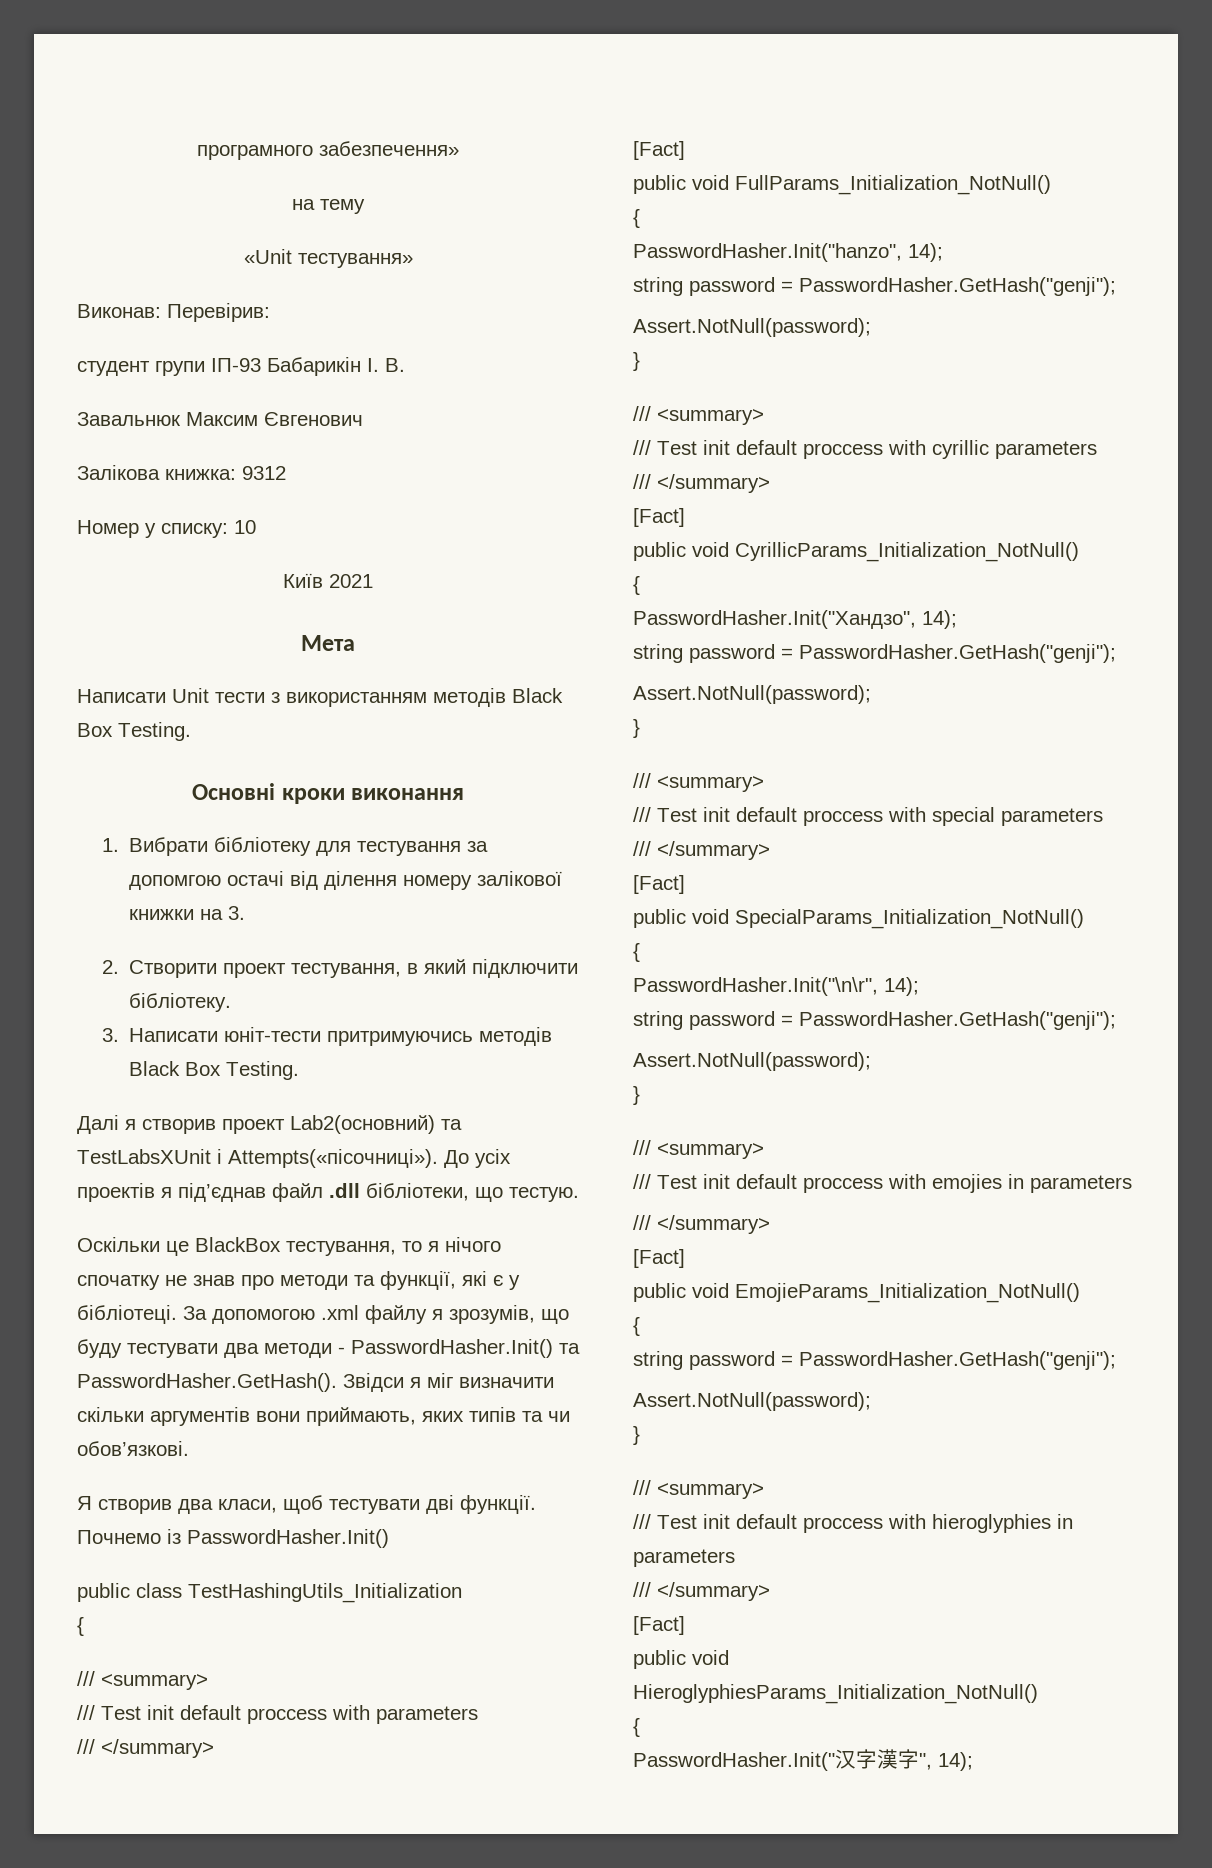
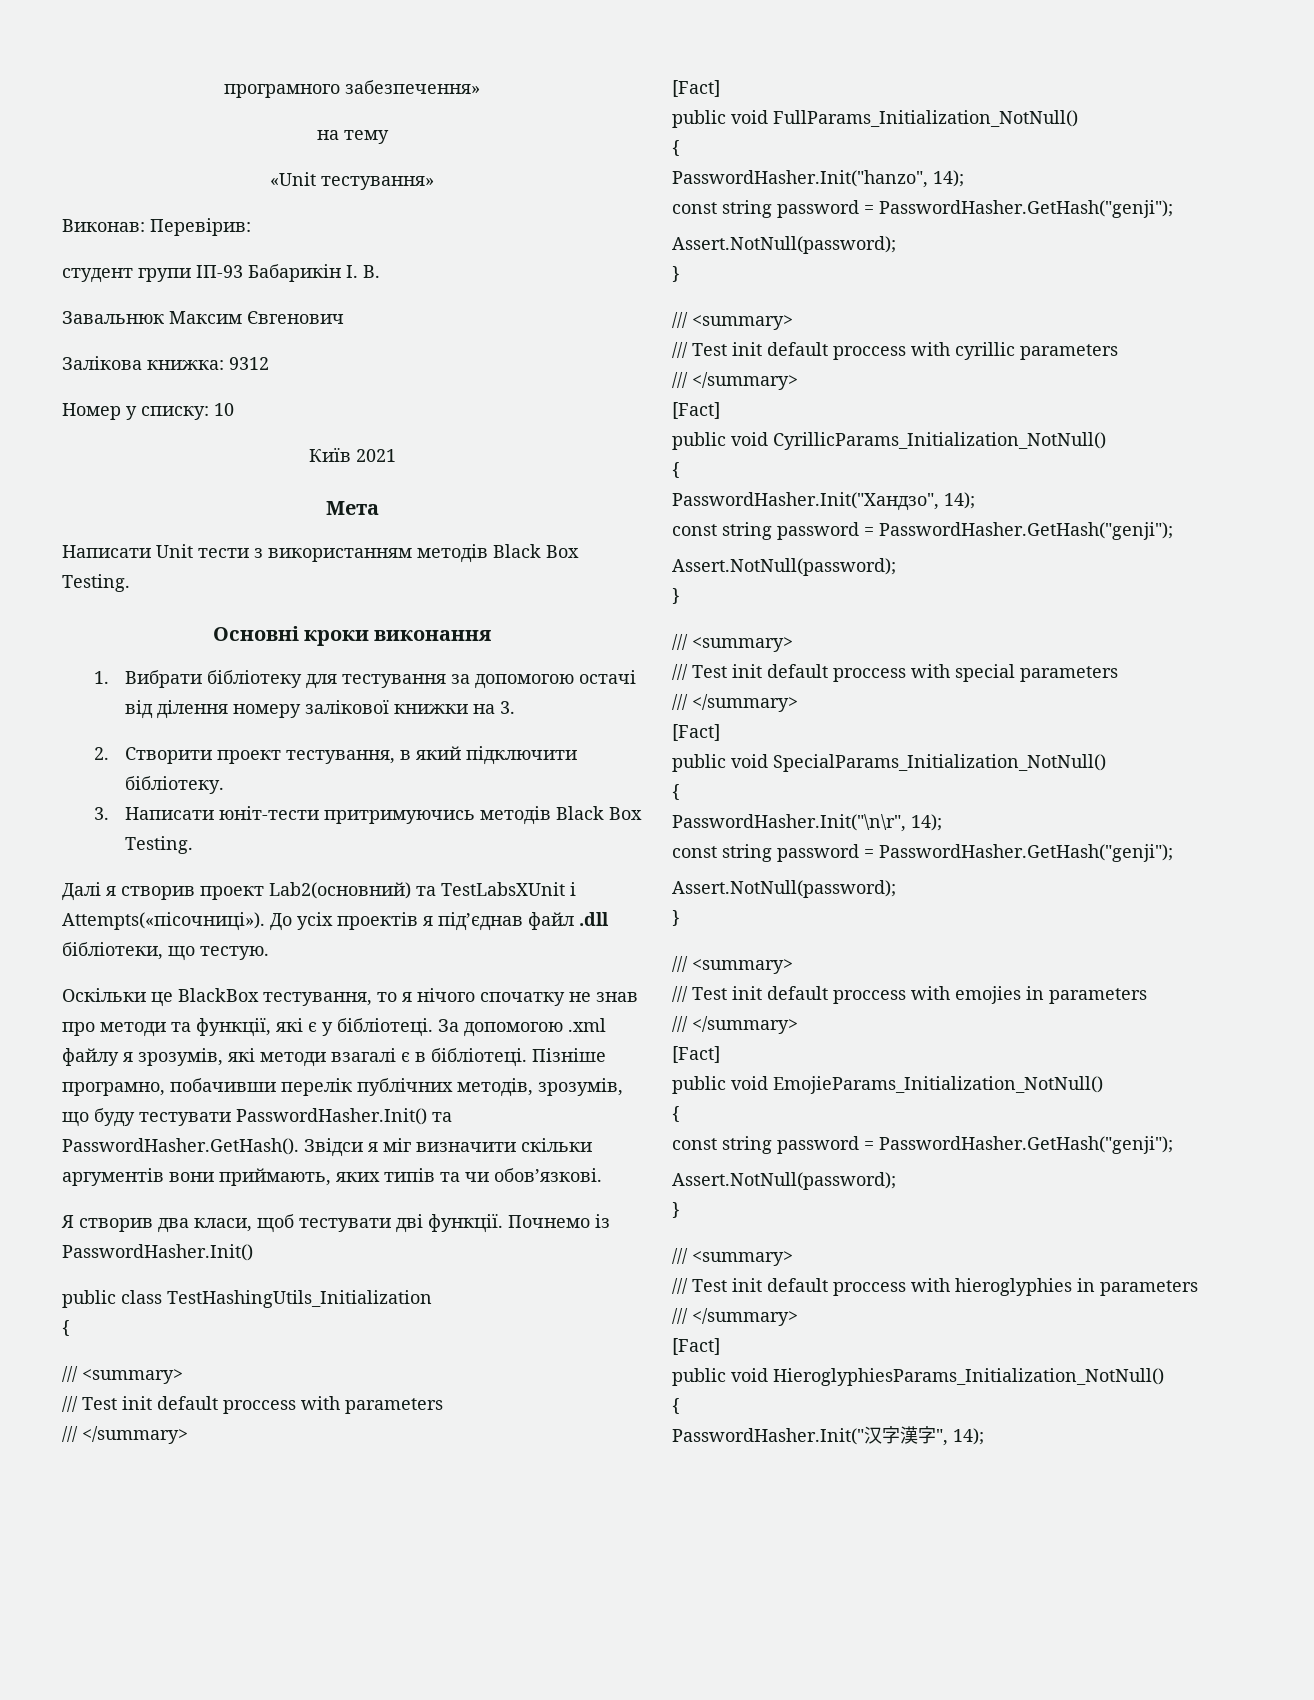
[128,875,221,890] допомгою -> [475,674,575,689] допомогою
[541,1309,569,1324] [77,1339,345,1358] що буду тестувати два методи - -> [228,1048,606,1067] [62,1078,623,1097] [62,1108,231,1127] які методи взагалі є в бібліотеці. Пізніше програмно, побачивши перелік публічних методів, зрозумів, що буду тестувати
(943, 252) none -> [672,202,717,214] const
(957, 619) none -> [672,524,717,536] const
(919, 986) none -> [672,846,717,858] const
(640, 1326) none -> [672,1138,717,1150] const

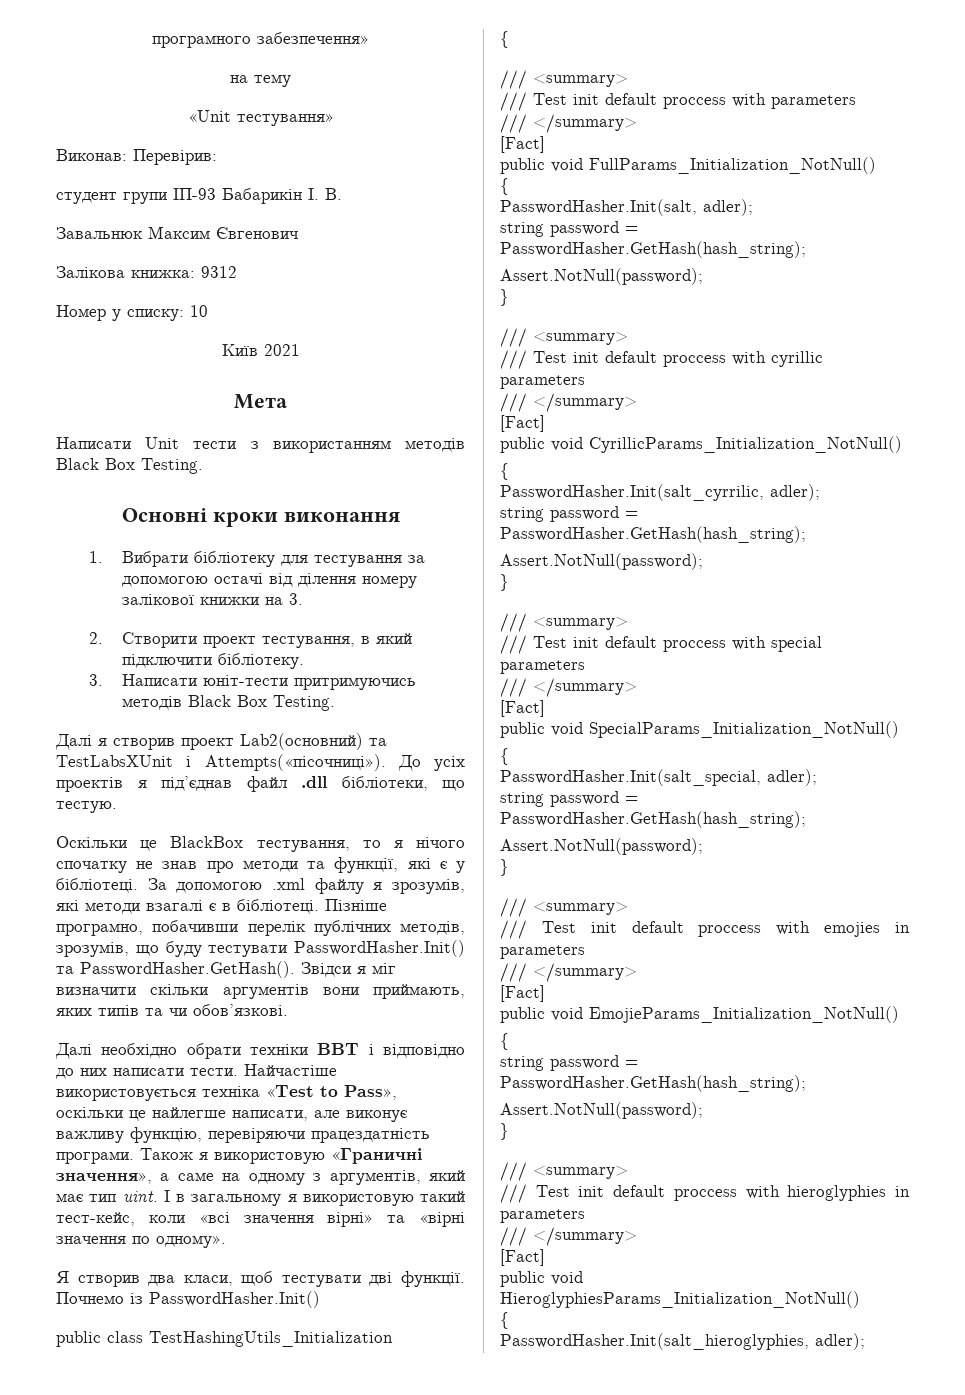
(602, 1175) none -> [55,1043,465,1059] [56,1064,337,1079] [56,1085,397,1101] [56,1107,407,1122] [56,1127,430,1143] [56,1148,422,1164] [56,1170,465,1185] [56,1190,465,1206] [56,1212,465,1227] [56,1235,226,1248] // Далі необхідно обрати техніки BBT і відповідно до них написати тести. Найчастіше використовується техніка «Test to Pass», оскільки це найлегше написати, але виконує важливу функцію, перевіряючи працездатність програми. Також я використовую «Граничні значення», а саме на одному з аргументів, який має тип uint. І в загальному я використовую такий тест-кейс, коли «всі значення вірні» та «вірні значення по одному».
[672,170,964,188] [672,200,1173,218] PasswordHasher.Init("hanzo", 14); // const string password = PasswordHasher.GetHash("genji"); -> [500,199,753,216] [500,221,638,237] [500,241,806,258] PasswordHasher.Init(salt, adler); // string password = PasswordHasher.GetHash(hash_string);
[672,492,975,511] [672,522,1173,540] PasswordHasher.Init("Хандзо", 14); // const string password = PasswordHasher.GetHash("genji"); -> [500,484,820,501] [500,506,638,522] [500,526,806,543] PasswordHasher.Init(salt_cyrrilic, adler); // string password = PasswordHasher.GetHash(hash_string);
[672,814,942,832] [672,844,1173,862] PasswordHasher.Init("\n\r", 14); // const string password = PasswordHasher.GetHash("genji"); -> [500,769,817,786] [500,791,638,807] [500,811,806,828] PasswordHasher.Init(salt_special, adler); // string password = PasswordHasher.GetHash(hash_string);
[672,1136,1173,1154] const string password = PasswordHasher.GetHash("genji"); -> [500,1055,638,1071] [500,1075,806,1092] string password = PasswordHasher.GetHash(hash_string);
[672,1426,984,1446] PasswordHasher.Init("汉字漢字", 14); -> [500,1333,865,1350] PasswordHasher.Init(salt_hieroglyphies, adler);

